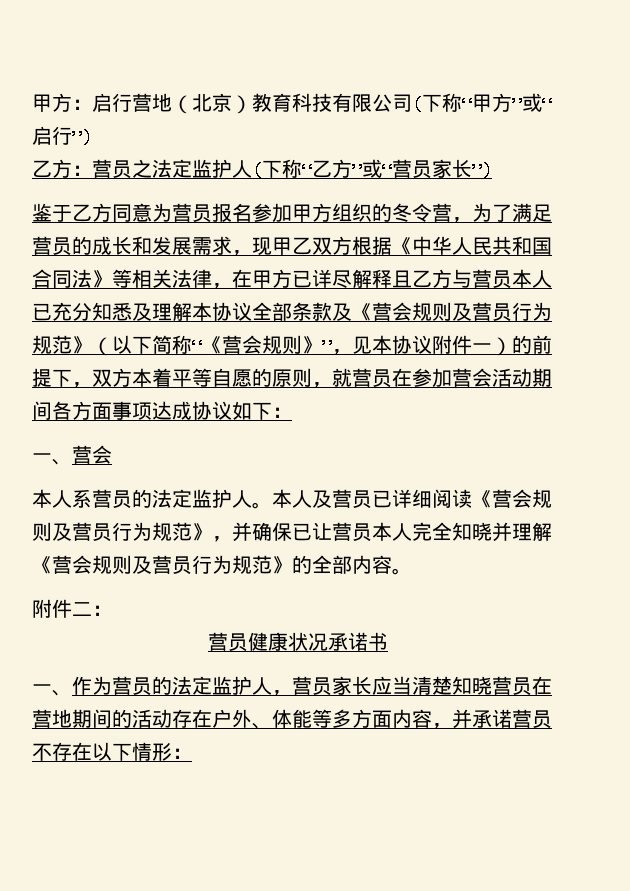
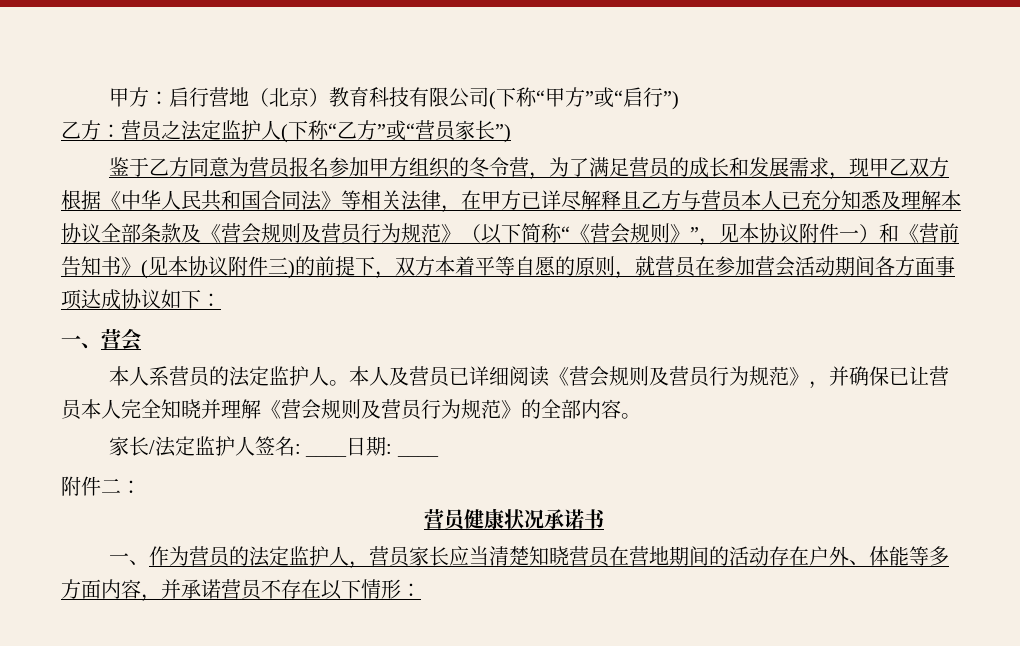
(512, 346) none -> [879,223,959,243] [61,256,295,279] 和《营前告知书》(见本协议附件三)
(412, 571) none -> [108,436,301,457] [305,436,393,457] [396,454,439,457] // 家长/法定监护人签名: ____日期: ____

